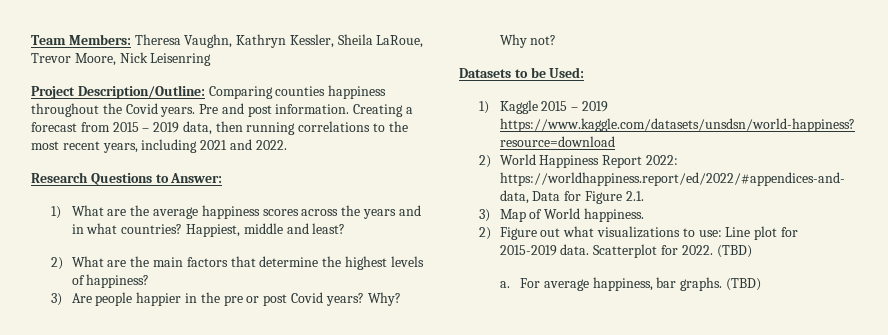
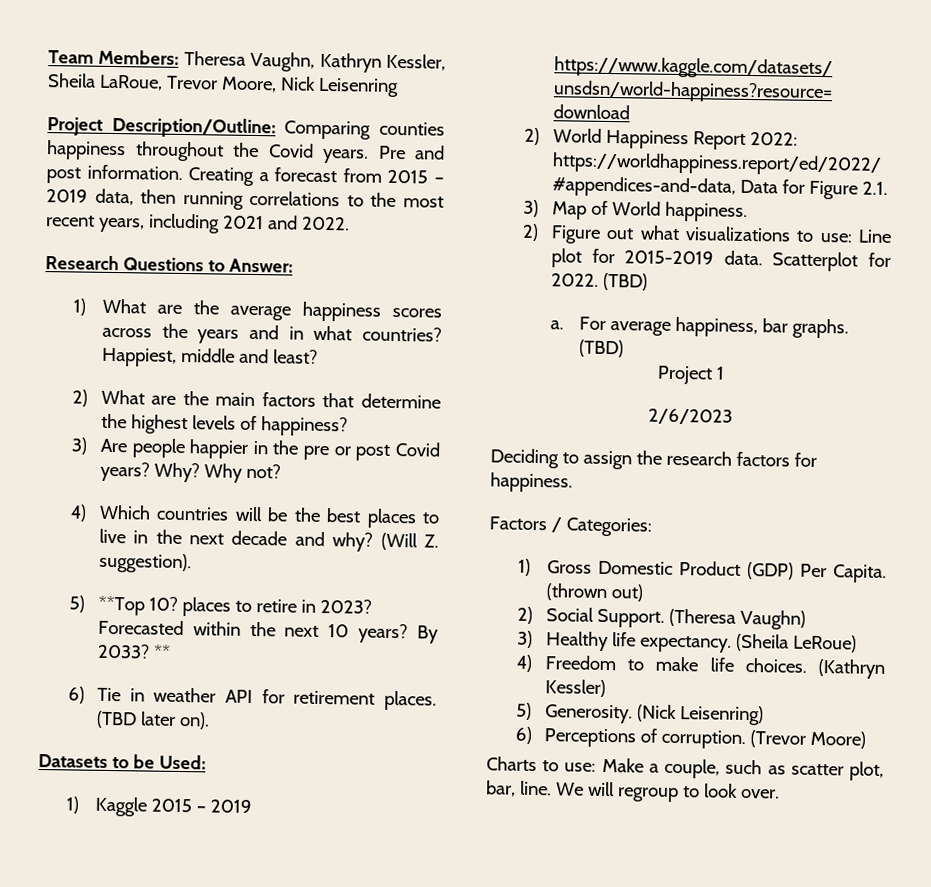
(557, 40) none -> [69,504,441,529] [98,528,439,552] [98,552,192,574] [68,595,372,617] [97,619,439,644] [96,643,171,659] [67,686,438,711] [95,710,210,730] // 4) Which countries will be the best places to live in the next decade and why? (Will Z. suggestion). // 5) **Top 10? places to retire in 2023? Forecasted within the next 10 years? By 2033? ** // 6) Tie in weather API for retirement places. (TBD later on).
(761, 284) none -> [656,365,725,385] [647,408,733,425] [490,448,817,470] [490,472,573,493] [489,516,652,537] [517,558,887,583] [545,583,644,602] [516,606,806,630] [516,630,857,653] [515,654,885,679] [544,679,606,698] [515,702,764,726] [514,726,866,749] [486,756,884,781] [486,780,780,803] // Project 1 // 2/6/2023 // Deciding to assign the research factors for happiness. // Factors / Categories: // 1) Gross Domestic Product (GDP) Per Capita. (thrown out) // 2) Social Support. (Theresa Vaughn) // 3) Healthy life expectancy. (Sheila LeRoue) // 4) Freedom to make life choices. (Kathryn Kessler) // 5) Generosity. (Nick Leisenring) // 6) Perceptions of corruption. (Trevor Moore) // Charts to use: Make a couple, such as scatter plot, bar, line. We will regroup to look over.

